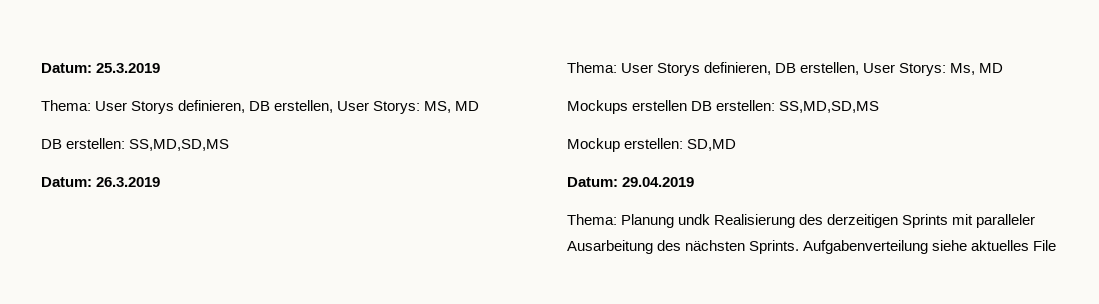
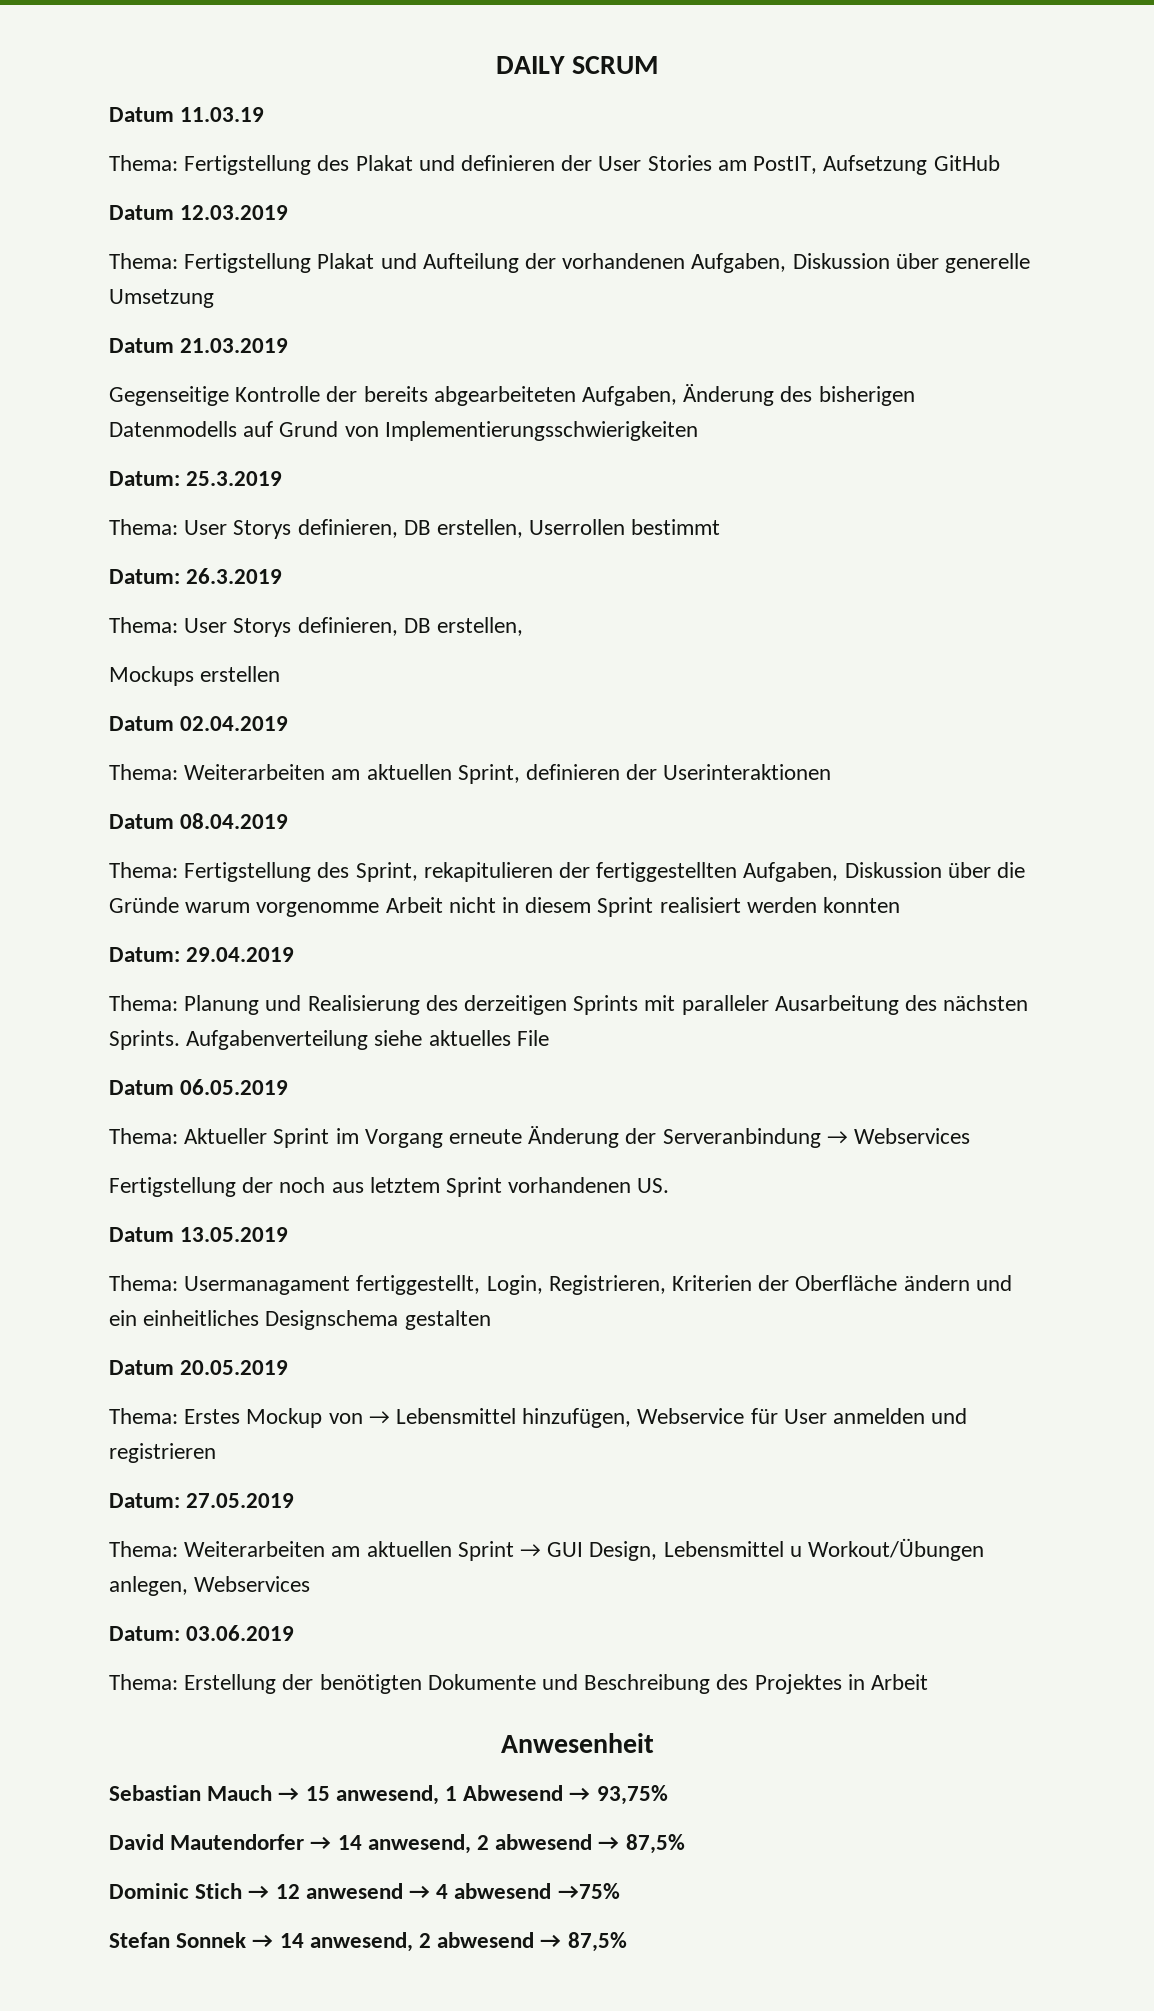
(41, 68) none -> [495,56,659,74] [109,107,265,122] [109,155,1000,175] [109,205,289,220] [109,253,1031,273] [109,289,214,308] [109,338,289,353] [109,384,915,406] [109,421,698,441] DAILY SCRUM // Datum 11.03.19 // Thema: Fertigstellung des Plakat und definieren der User Stories am PostIT, Aufsetzung GitHub // Datum 12.03.2019 // Thema: Fertigstellung Plakat und Aufteilung der vorhandenen Aufgaben, Diskussion über generelle Umsetzung // Datum 21.03.2019 // Gegenseitige Kontrolle der bereits abgearbeiteten Aufgaben, Änderung des bisherigen Datenmodells auf Grund von Implementierungsschwierigkeiten //
[337,101,480,114] [41,138,230,151] User Storys: MS, MD // DB erstellen: SS,MD,SD,MS -> [529,519,721,535] Userrollen bestimmt
[863,63,1004,76] [567,100,880,114] [567,138,737,152] User Storys: Ms, MD // Mockups erstellen DB erstellen: SS,MD,SD,MS // Mockup erstellen: SD,MD -> [109,666,281,686] [109,716,289,731] [109,764,832,784] [109,813,289,829] [109,862,1026,882] [109,897,901,917] // Mockups erstellen // Datum 02.04.2019 // Thema: Weiterarbeiten am aktuellen Sprint, definieren der Userinteraktionen // Datum 08.04.2019 // Thema: Fertigstellung des Sprint, rekapitulieren der fertiggestellten Aufgaben, Diskussion über die Gründe warum vorgenomme Arbeit nicht in diesem Sprint realisiert werden konnten
[678,214,711,225] undk -> [265,995,302,1011] und
(1057, 245) none -> [109,1079,289,1095] [109,1126,971,1148] [109,1177,670,1197] [109,1227,289,1242] [109,1275,1012,1295] [109,1310,491,1330] [109,1360,289,1375] [109,1408,968,1428] [109,1443,216,1463] [109,1493,295,1508] [109,1538,985,1561] [109,1576,311,1596] [109,1625,295,1641] [109,1674,929,1694] [500,1733,654,1753] [109,1785,668,1805] [109,1834,685,1854] [109,1883,620,1899] [109,1932,627,1952] // Datum 06.05.2019 // Thema: Aktueller Sprint im Vorgang erneute Änderung der Serveranbindung → Webservices // Fertigstellung der noch aus letztem Sprint vorhandenen US. // Datum 13.05.2019 // Thema: Usermanagament fertiggestellt, Login, Registrieren, Kriterien der Oberfläche ändern und ein einheitliches Designschema gestalten // Datum 20.05.2019 // Thema: Erstes Mockup von → Lebensmittel hinzufügen, Webservice für User anmelden und registrieren // Datum: 27.05.2019 // Thema: Weiterarbeiten am aktuellen Sprint → GUI Design, Lebensmittel u Workout/Übungen anlegen, Webservices // Datum: 03.06.2019 // Thema: Erstellung der benötigten Dokumente und Beschreibung des Projektes in Arbeit // Anwesenheit // Sebastian Mauch → 15 anwesend, 1 Abwesend → 93,75% // David Mautendorfer → 14 anwesend, 2 abwesend → 87,5% // Dominic Stich → 12 anwesend → 4 abwesend →75% // Stefan Sonnek → 14 anwesend, 2 abwesend → 87,5%

